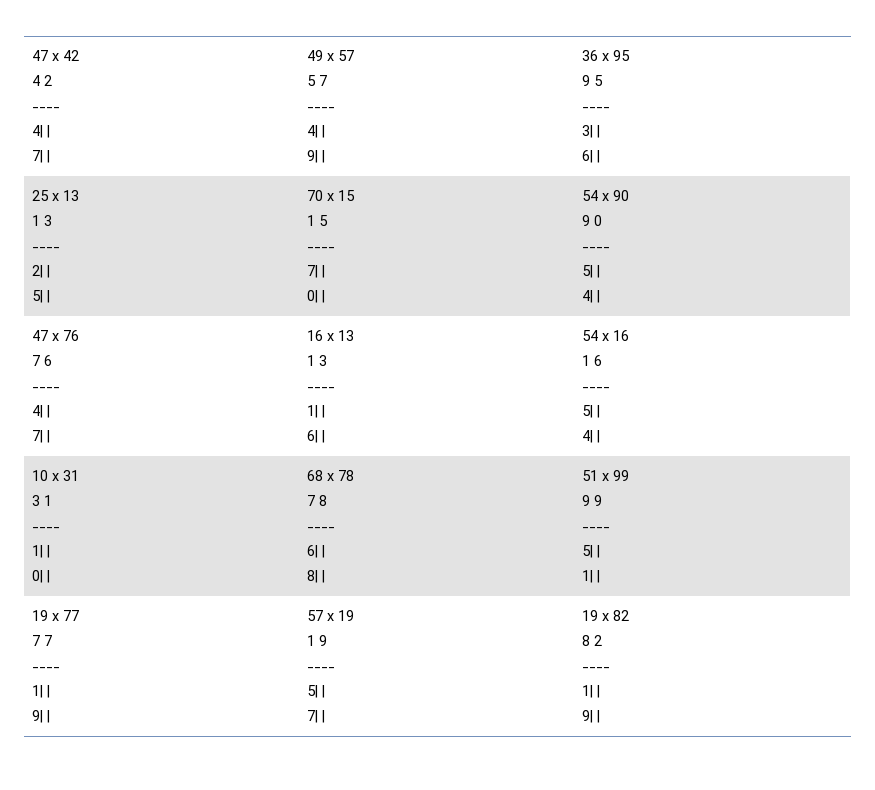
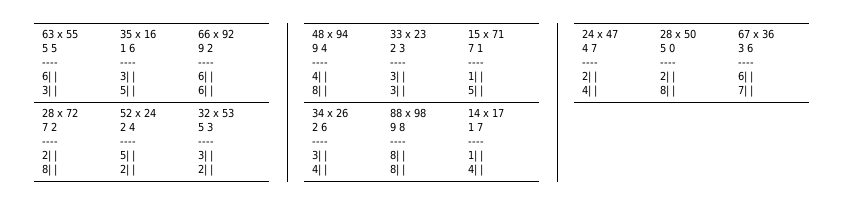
[31,50,79,61] [31,75,52,86] [31,107,60,111] [31,125,50,138] [31,150,50,163] [306,50,354,61] [306,75,327,86] [306,107,335,111] [306,125,325,138] [306,150,325,163] [581,50,630,61] [581,75,603,86] [581,107,610,111] [581,125,600,138] [581,150,600,163] [31,190,79,201] [31,215,52,226] [31,247,60,251] [31,265,50,278] [31,290,50,303] [306,190,355,201] [306,215,328,226] [306,247,335,251] [306,265,325,278] [306,290,325,303] [581,190,629,201] [581,215,602,226] [581,247,610,251] [581,265,600,278] [581,290,600,303] [31,330,79,341] [31,355,52,366] [31,387,60,391] [31,405,50,418] [31,430,50,443] [306,330,354,341] [306,355,327,366] [306,387,335,391] [306,405,325,418] [306,430,325,443] [581,330,598,341] 47 x 42 // 4 2 // ---- // 4| | // 7| | | 49 x 57 // 5 7 // ---- // 4| | // 9| | | 36 x 95 // 9 5 // ---- // 3| | // 6| | // 25 x 13 // 1 3 // ---- // 2| | // 5| | | 70 x 15 // 1 5 // ---- // 7| | // 0| | | 54 x 90 // 9 0 // ---- // 5| | // 4| | // 47 x 76 // 7 6 // ---- // 4| | // 7| | | 16 x 13 // 1 3 // ---- // 1| | // 6| | | 54 -> [42,29,79,39] [42,43,58,53] [42,62,59,66] [42,71,58,83] [42,85,58,97] [120,29,133,39] 63 x 55 // 5 5 // ---- // 6| | // 3| | | 35
[581,405,600,418] [581,430,600,443] [31,470,79,481] [31,495,52,506] [31,527,60,531] [31,545,50,558] [31,570,50,583] [306,470,354,481] [306,495,315,506] 5| | // 4| | // 10 x 31 // 3 1 // ---- // 1| | // 0| | | 68 x 78 // 7 -> [120,71,136,83] [120,85,136,97] [198,29,235,39] [198,43,214,53] [198,62,215,66] [198,71,214,83] [198,85,214,97] [42,108,79,118] [42,122,58,131] [42,141,59,145] [42,150,58,162] [42,164,58,176] [120,108,157,118] [120,122,136,131] [120,141,137,145] [120,150,136,162] [120,164,136,176] [198,108,235,118] [198,122,214,132] [198,141,215,145] [198,150,214,162] [198,164,214,176] [312,29,349,39] [312,43,328,53] [312,62,329,66] [312,71,328,83] [312,85,328,97] [390,29,427,39] [390,43,406,53] [390,62,407,66] [390,71,406,83] [390,85,406,97] [468,29,505,39] [468,43,484,52] [468,62,485,66] [468,71,484,83] [468,85,484,97] [312,108,349,118] [312,122,328,132] [312,141,329,145] [312,150,328,162] [312,164,328,176] [390,108,427,118] [390,122,397,132] 3| | // 5| | | 66 x 92 // 9 2 // ---- // 6| | // 6| | // 28 x 72 // 7 2 // ---- // 2| | // 8| | | 52 x 24 // 2 4 // ---- // 5| | // 2| | | 32 x 53 // 5 3 // ---- // 3| | // 2| | // 48 x 94 // 9 4 // ---- // 4| | // 8| | | 33 x 23 // 2 3 // ---- // 3| | // 3| | | 15 x 71 // 7 1 // ---- // 1| | // 5| | // 34 x 26 // 2 6 // ---- // 3| | // 4| | | 88 x 98 // 9
[306,545,325,558] [306,570,325,583] [581,470,629,481] [581,495,602,506] [581,527,610,531] [581,545,600,558] [581,570,600,583] [31,610,79,621] [31,635,40,646] 6| | // 8| | | 51 x 99 // 9 9 // ---- // 5| | // 1| | // 19 x 77 // 7 -> [390,150,406,162] [390,164,406,176] [468,108,505,117] [468,122,475,131] 8| | // 8| | | 14 x 17 // 1
[31,710,50,723] [306,610,354,621] [306,635,327,646] [306,667,335,671] [306,685,325,698] [306,710,325,723] [581,610,629,621] [581,635,602,646] [581,667,610,671] [581,685,600,698] [581,710,593,723] 9| | | 57 x 19 // 1 9 // ---- // 5| | // 7| | | 19 x 82 // 8 2 // ---- // 1| | // 9| -> [468,164,484,176] [582,29,619,38] [582,43,598,52] [582,62,599,66] [582,71,598,83] [582,85,598,97] [660,29,697,39] [660,43,676,53] [660,62,677,66] [660,71,676,83] [660,85,676,97] [738,29,775,39] [738,43,754,53] [738,62,755,66] [738,71,754,83] [738,85,748,97] 4| | // 24 x 47 // 4 7 // ---- // 2| | // 4| | | 28 x 50 // 5 0 // ---- // 2| | // 8| | | 67 x 36 // 3 6 // ---- // 6| | // 7|

